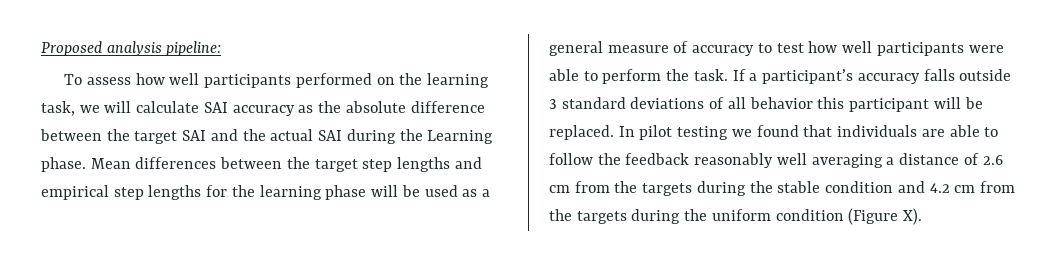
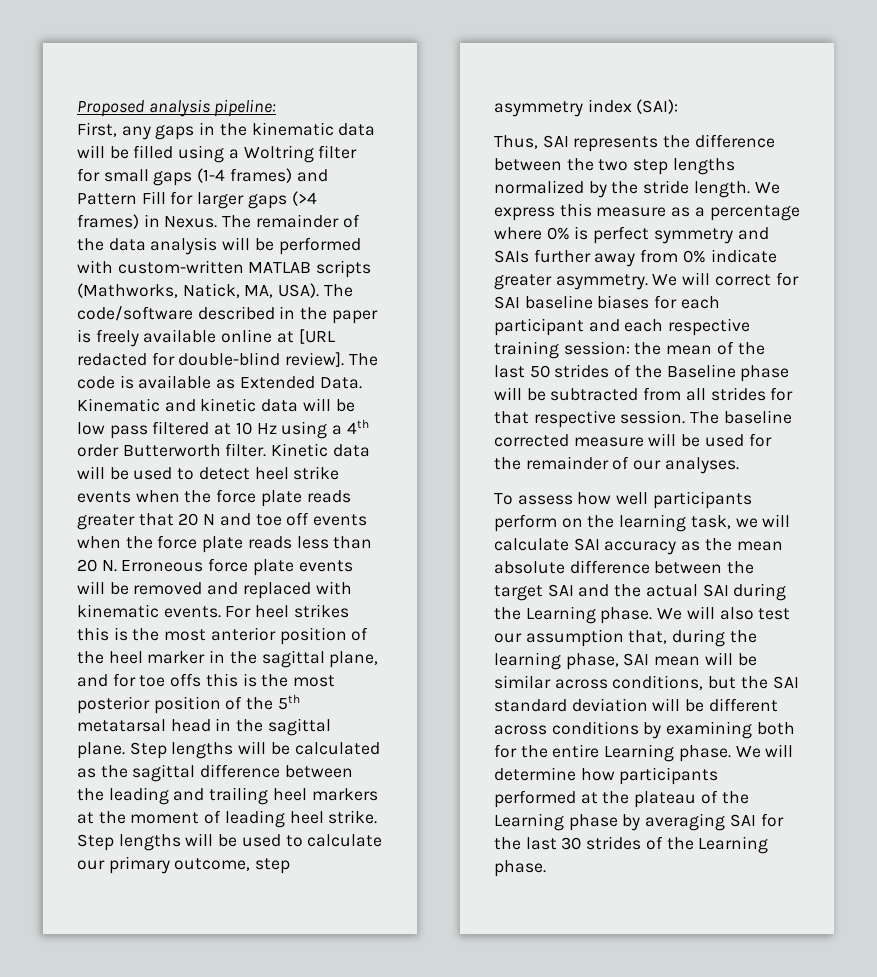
(222, 48) none -> [77,122,376,140] [77,145,358,163] [77,168,328,186] [77,191,317,209] [77,214,360,229] [77,237,361,255] [77,260,372,278] [77,283,353,298] [77,306,378,324] [77,329,336,347] [77,352,378,367] [77,375,362,389] [77,398,355,412] [77,419,369,439] [77,443,370,457] [77,466,340,480] [77,489,351,507] [77,512,368,530] [77,535,373,553] [77,558,353,576] [77,581,352,599] [77,604,349,618] [77,627,369,645] [77,650,379,668] [77,673,336,687] [77,694,300,714] [77,718,331,736] [77,741,380,759] [77,764,353,782] [77,787,378,805] [77,810,378,828] [77,833,383,851] [77,856,291,874] [494,99,679,117] [494,134,775,152] [494,158,735,175] [494,180,780,198] [494,203,800,221] [494,226,769,244] [494,249,777,267] [494,272,799,290] [494,295,720,309] [494,318,751,336] [494,341,765,359] [494,364,790,382] [494,387,794,401] [494,410,792,428] [494,433,772,447] [494,456,739,474] // First, any gaps in the kinematic data will be filled using a Woltring filter for small gaps (1-4 frames) and Pattern Fill for larger gaps (>4 frames) in Nexus. The remainder of the data analysis will be performed with custom-written MATLAB scripts (Mathworks, Natick, MA, USA). The code/software described in the paper is freely available online at [URL redacted for double-blind review]. The code is available as Extended Data. Kinematic and kinetic data will be low pass filtered at 10 Hz using a 4th order Butterworth filter. Kinetic data will be used to detect heel strike events when the force plate reads greater that 20 N and toe off events when the force plate reads less than 20 N. Erroneous force plate events will be removed and replaced with kinematic events. For heel strikes this is the most anterior position of the heel marker in the sagittal plane, and for toe offs this is the most posterior position of the 5th metatarsal head in the sagittal plane. Step lengths will be calculated as the sagittal difference between the leading and trailing heel markers at the moment of leading heel strike. Step lengths will be used to calculate our primary outcome, step asymmetry index (SAI): // Thus, SAI represents the difference between the two step lengths normalized by the stride length. We express this measure as a percentage where 0% is perfect symmetry and SAIs further away from 0% indicate greater asymmetry. We will correct for SAI baseline biases for each participant and each respective training session: the mean of the last 50 strides of the Baseline phase will be subtracted from all strides for that respective session. The baseline corrected measure will be used for the remainder of our analyses.
[295,73,372,88] performed -> [494,514,557,532] perform
(342, 107) none -> [736,541,783,551] mean
[90,157,482,172] [41,185,490,200] [549,41,1004,56] [549,69,1012,84] [549,97,983,112] [549,125,999,140] [549,153,1003,168] [549,181,1015,196] [549,208,923,225] Mean differences between the target step lengths and empirical step lengths for the learning phase will be used as a general measure of accuracy to test how well participants were able to perform the task. If a participant’s accuracy falls outside 3 standard deviations of all behavior this participant will be replaced. In pilot testing we found that individuals are able to follow the feedback reasonably well averaging a distance of 2.6 cm from the targets during the stable condition and 4.2 cm from the targets during the uniform condition (Figure X). -> [657,606,791,620] [494,629,757,647] [494,652,757,670] [494,675,799,690] [494,698,778,712] [494,721,795,739] [494,744,794,762] [494,767,719,785] [494,790,749,808] [494,813,784,831] [494,836,769,854] [494,860,546,877] We will also test our assumption that, during the learning phase, SAI mean will be similar across conditions, but the SAI standard deviation will be different across conditions by examining both for the entire Learning phase. We will determine how participants performed at the plateau of the Learning phase by averaging SAI for the last 30 strides of the Learning phase.

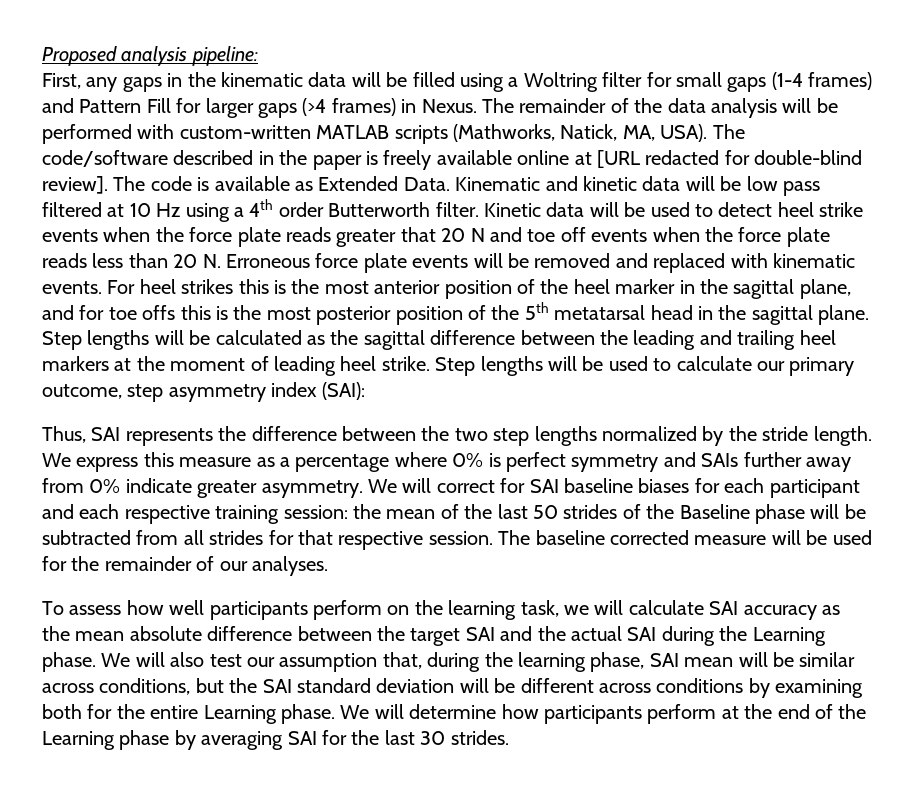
[494,790,697,808] performed at the plateau -> [647,704,810,724] perform at the end
[586,836,769,854] [494,860,546,877] strides of the Learning phase. -> [450,730,509,745] strides.

